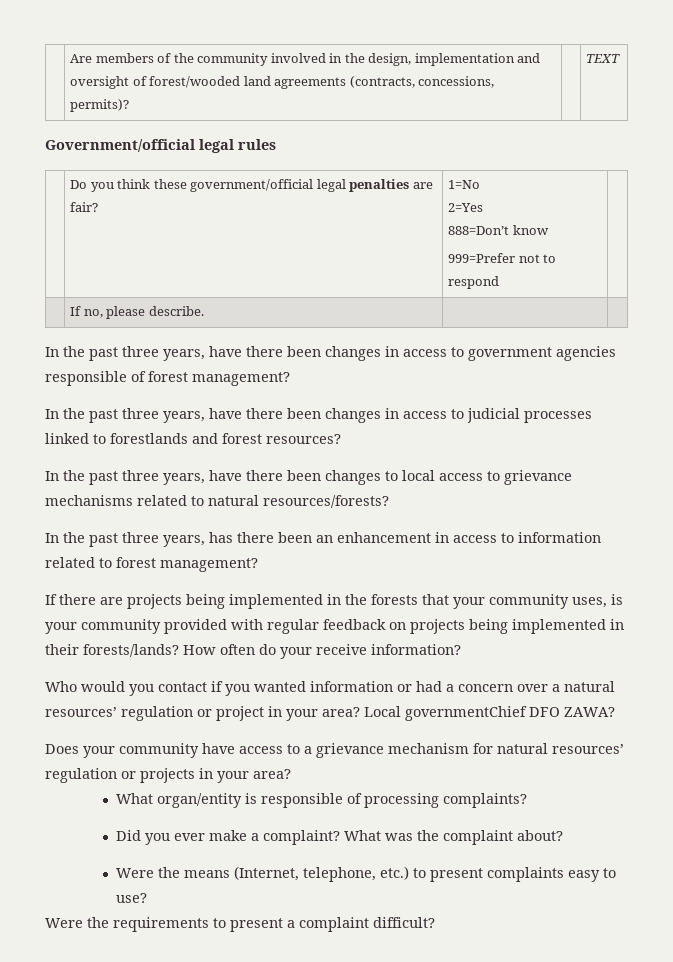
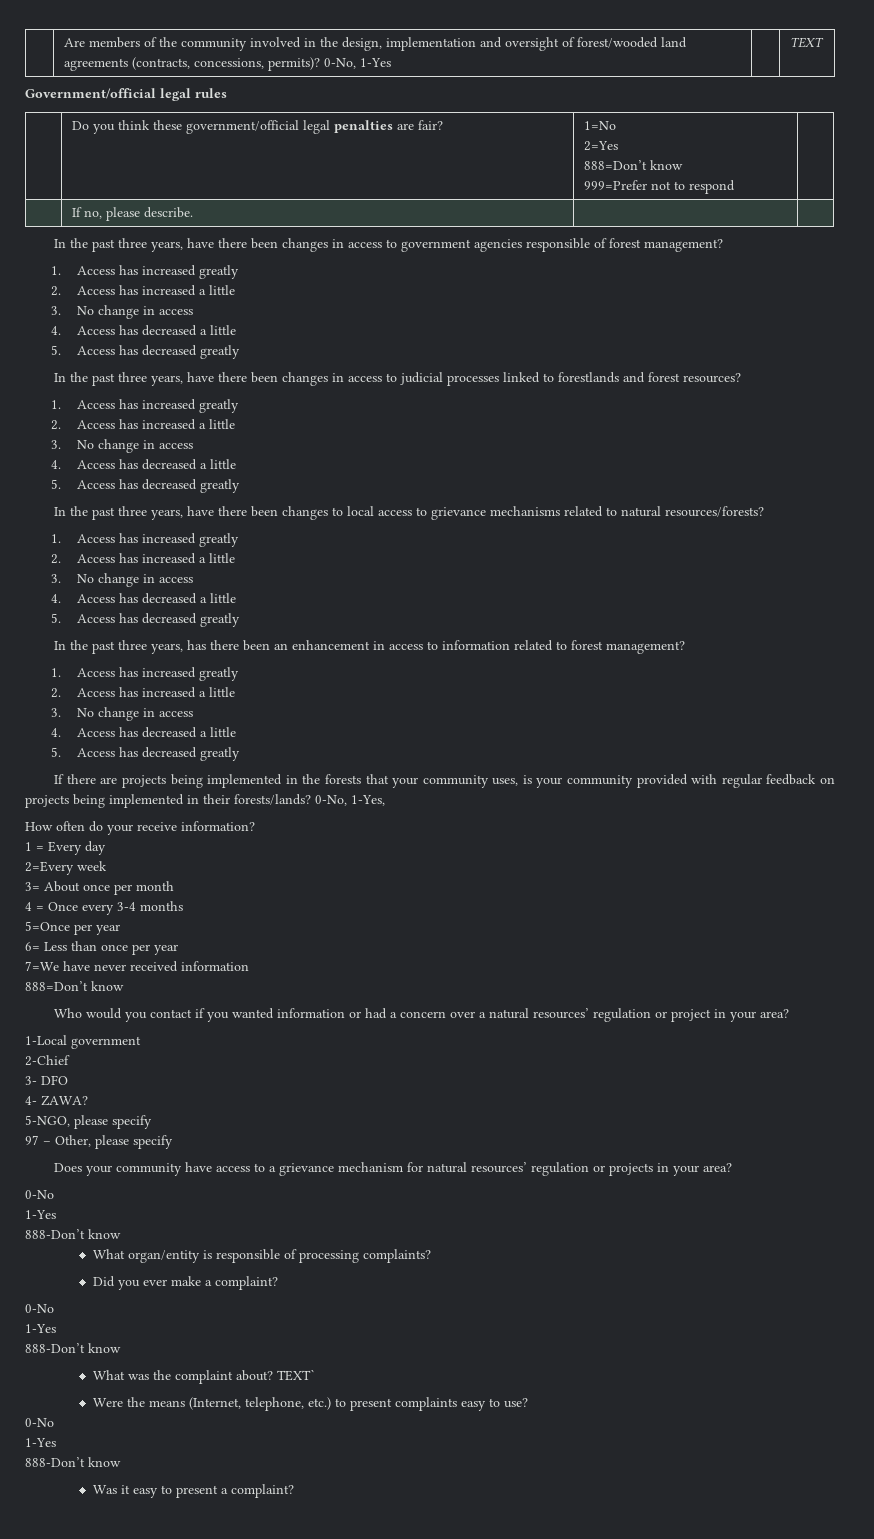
(130, 105) none -> [323,58,391,69] 0-No, 1-Yes
(290, 379) none -> [51,265,240,279] [51,285,236,296] [51,305,194,319] [51,325,237,336] [51,345,241,359] // 1. Access has increased greatly // 2. Access has increased a little // 3. No change in access // 4. Access has decreased a little // 5. Access has decreased greatly
(341, 439) none -> [51,399,240,413] [51,419,236,430] [51,439,194,453] [51,459,237,470] [51,479,241,493] // 1. Access has increased greatly // 2. Access has increased a little // 3. No change in access // 4. Access has decreased a little // 5. Access has decreased greatly
(389, 501) none -> [51,533,240,547] [51,553,236,564] [51,573,194,587] [51,593,237,604] [51,613,241,627] // 1. Access has increased greatly // 2. Access has increased a little // 3. No change in access // 4. Access has decreased a little // 5. Access has decreased greatly
(258, 565) none -> [51,667,240,681] [51,687,236,698] [51,707,194,721] [51,727,237,738] [51,747,241,761] // 1. Access has increased greatly // 2. Access has increased a little // 3. No change in access // 4. Access has decreased a little // 5. Access has decreased greatly
(179, 650) none -> [315,795,385,806] 0-No, 1-Yes, //
(461, 649) none -> [25,841,106,855] [25,861,107,875] [25,881,174,895] [25,901,183,915] [25,921,120,935] [25,941,178,955] [25,961,249,972] [25,981,124,991] // 1 = Every day // 2=Every week // 3= About once per month // 4 = Once every 3-4 months // 5=Once per year // 6= Less than once per year // 7=We have never received information // 888=Don’t know
[364,706,527,721] Local governmentChief -> [25,1035,141,1049] [25,1055,70,1066] [25,1076,37,1085] // 1-Local government // 2-Chief // 3-
(560, 712) none -> [25,1096,37,1105] // 4-
(615, 712) none -> [25,1115,152,1129] [25,1135,173,1149] // 5-NGO, please specify // 97 – Other, please specify
(291, 774) none -> [25,1190,54,1199] [25,1210,56,1219] [25,1229,121,1239] // 0-No // 1-Yes // 888-Don’t know
(340, 837) none -> [25,1304,54,1313] [25,1324,56,1333] [25,1343,121,1353] // 0-No // 1-Yes // 888-Don’t know //
(563, 835) none -> [276,1369,315,1381] TEXT`
[45,917,209,932] Were the requirements -> [25,1418,54,1427] [25,1438,56,1447] [25,1457,121,1467] [92,1485,158,1498] 0-No // 1-Yes // 888-Don’t know // Was it easy
[299,917,435,932] complaint difficult? -> [230,1484,294,1498] complaint?

